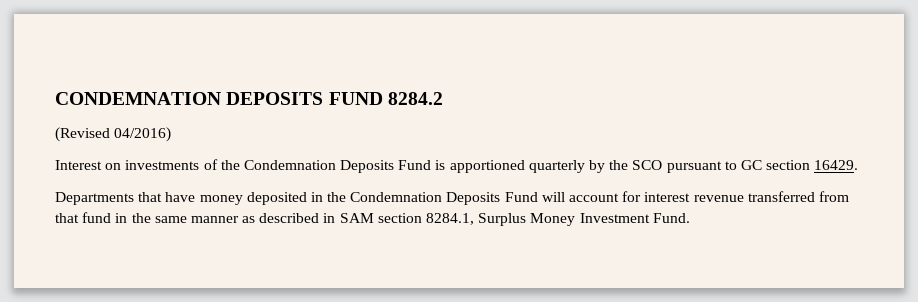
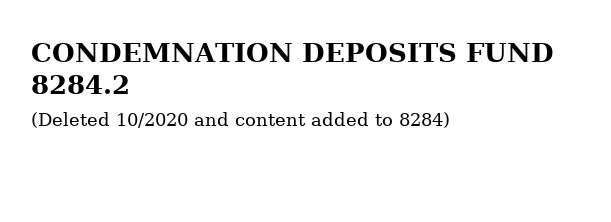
[55,127,172,142] [55,159,859,173] [55,191,849,205] [55,212,690,226] (Revised 04/2016) // Interest on investments of the Condemnation Deposits Fund is apportioned quarterly by the SCO pursuant to GC section 16429. // Departments that have money deposited in the Condemnation Deposits Fund will account for interest revenue transferred from that fund in the same manner as described in SAM section 8284.1, Surplus Money Investment Fund. -> [31,112,450,128] (Deleted 10/2020 and content added to 8284)

